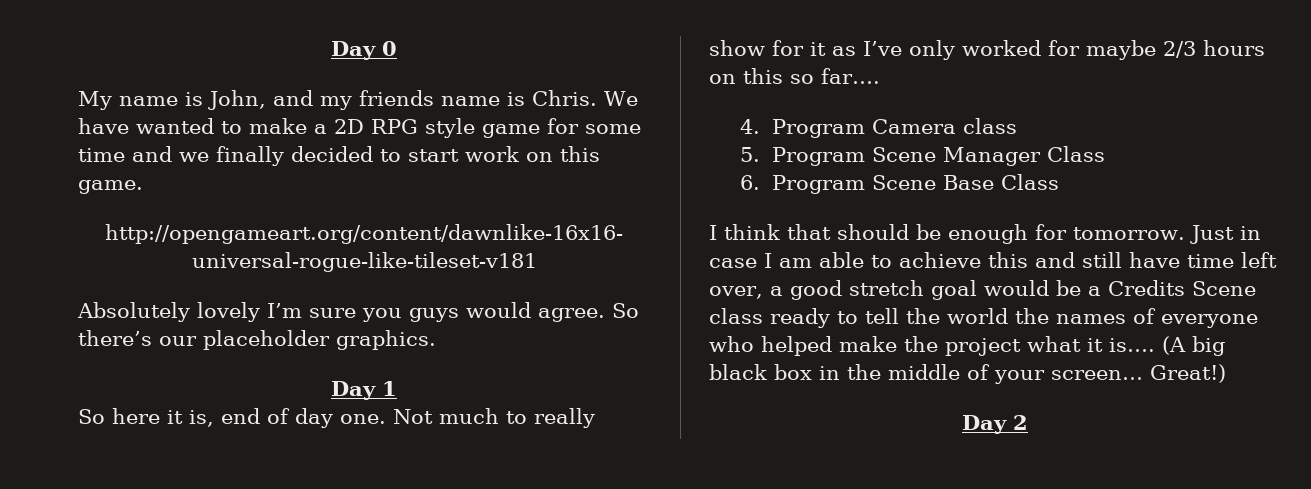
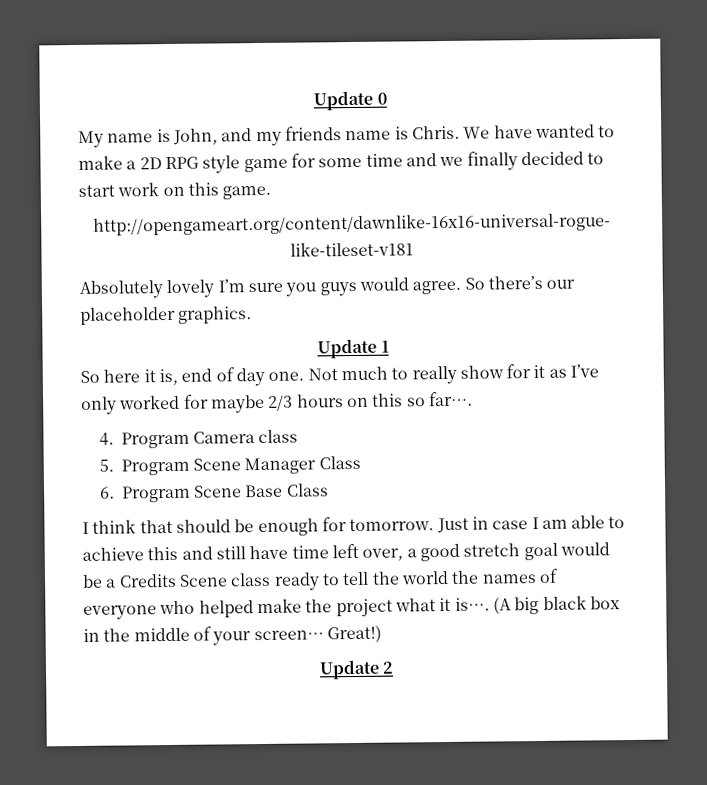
[331,41,376,60] Day -> [313,90,374,111] Update
[331,381,376,400] Day -> [317,338,378,359] Update
[962,415,1007,434] Day -> [318,659,380,680] Update

